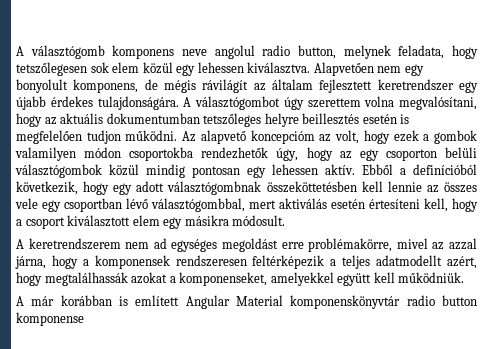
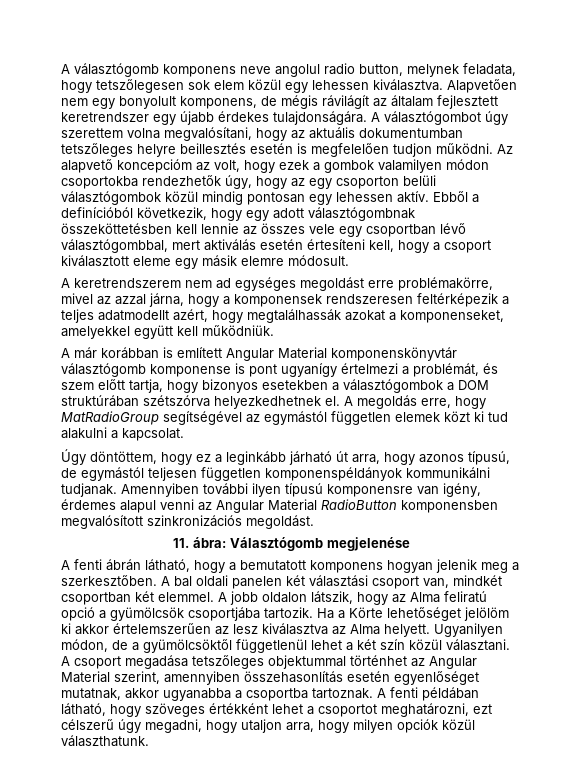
[132,215,229,229] elem egy másikra -> [133,255,284,269] eleme egy másik elemre
[406,295,477,306] [16,312,84,326] radio button komponense -> [61,363,498,377] [61,379,489,393] [61,395,486,409] [61,411,508,425] [61,427,184,441] [61,449,510,465] [61,467,490,481] [61,483,481,497] [61,499,498,513] [61,515,314,529] [173,537,410,551] [61,559,519,573] [61,575,502,589] [61,591,487,605] [61,607,509,621] [61,623,503,637] [61,639,510,653] [61,655,477,669] [61,671,479,685] [61,687,479,701] [61,703,492,717] [61,719,475,733] [61,735,149,747] választógomb komponense is pont ugyanígy értelmezi a problémát, és szem előtt tartja, hogy bizonyos esetekben a választógombok a DOM struktúrában szétszórva helyezkedhetnek el. A megoldás erre, hogy MatRadioGroup segítségével az egymástól független elemek közt ki tud alakulni a kapcsolat. // Úgy döntöttem, hogy ez a leginkább járható út arra, hogy azonos típusú, de egymástól teljesen független komponenspéldányok kommunikálni tudjanak. Amennyiben további ilyen típusú komponensre van igény, érdemes alapul venni az Angular Material RadioButton komponensben megvalósított szinkronizációs megoldást. // 11. ábra: Választógomb megjelenése // A fenti ábrán látható, hogy a bemutatott komponens hogyan jelenik meg a szerkesztőben. A bal oldali panelen két választási csoport van, mindkét csoportban két elemmel. A jobb oldalon látszik, hogy az Alma feliratú opció a gyümölcsök csoportjába tartozik. Ha a Körte lehetőséget jelölöm ki akkor értelemszerűen az lesz kiválasztva az Alma helyett. Ugyanilyen módon, de a gyümölcsöktől függetlenül lehet a két szín közül választani. A csoport megadása tetszőleges objektummal történhet az Angular Material szerint, amennyiben összehasonlítás esetén egyenlőséget mutatnak, akkor ugyanabba a csoportba tartoznak. A fenti példában látható, hogy szöveges értékként lehet a csoportot meghatározni, ezt célszerű úgy megadni, hogy utaljon arra, hogy milyen opciók közül választhatunk.

